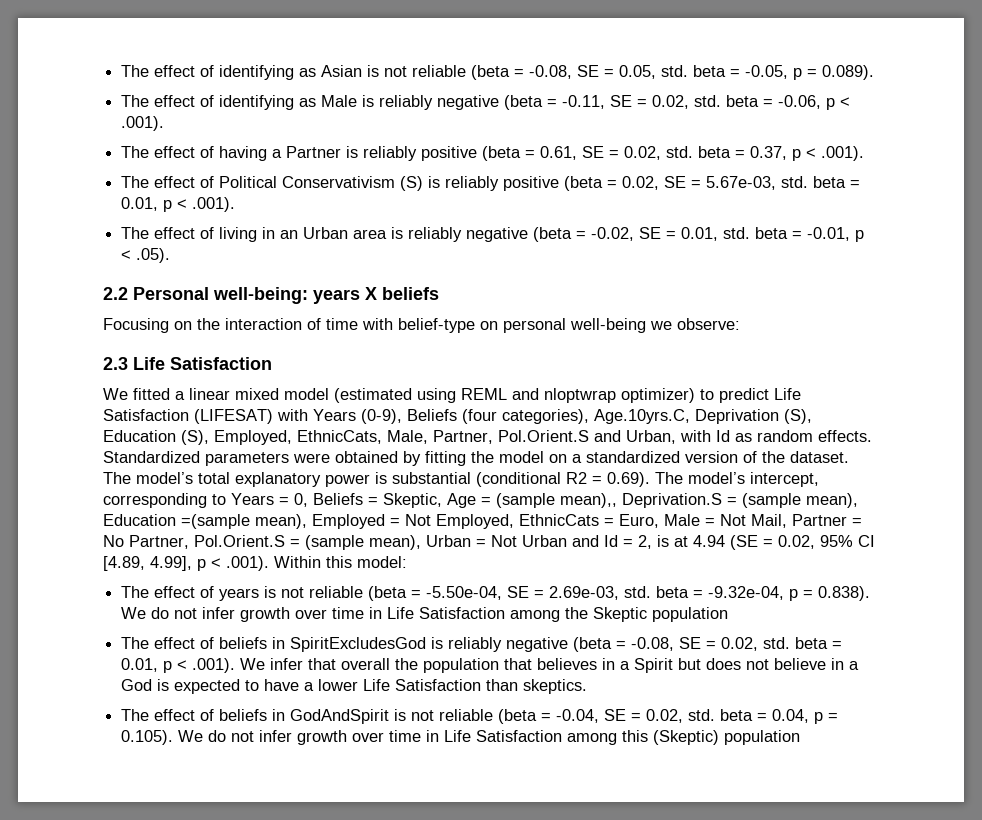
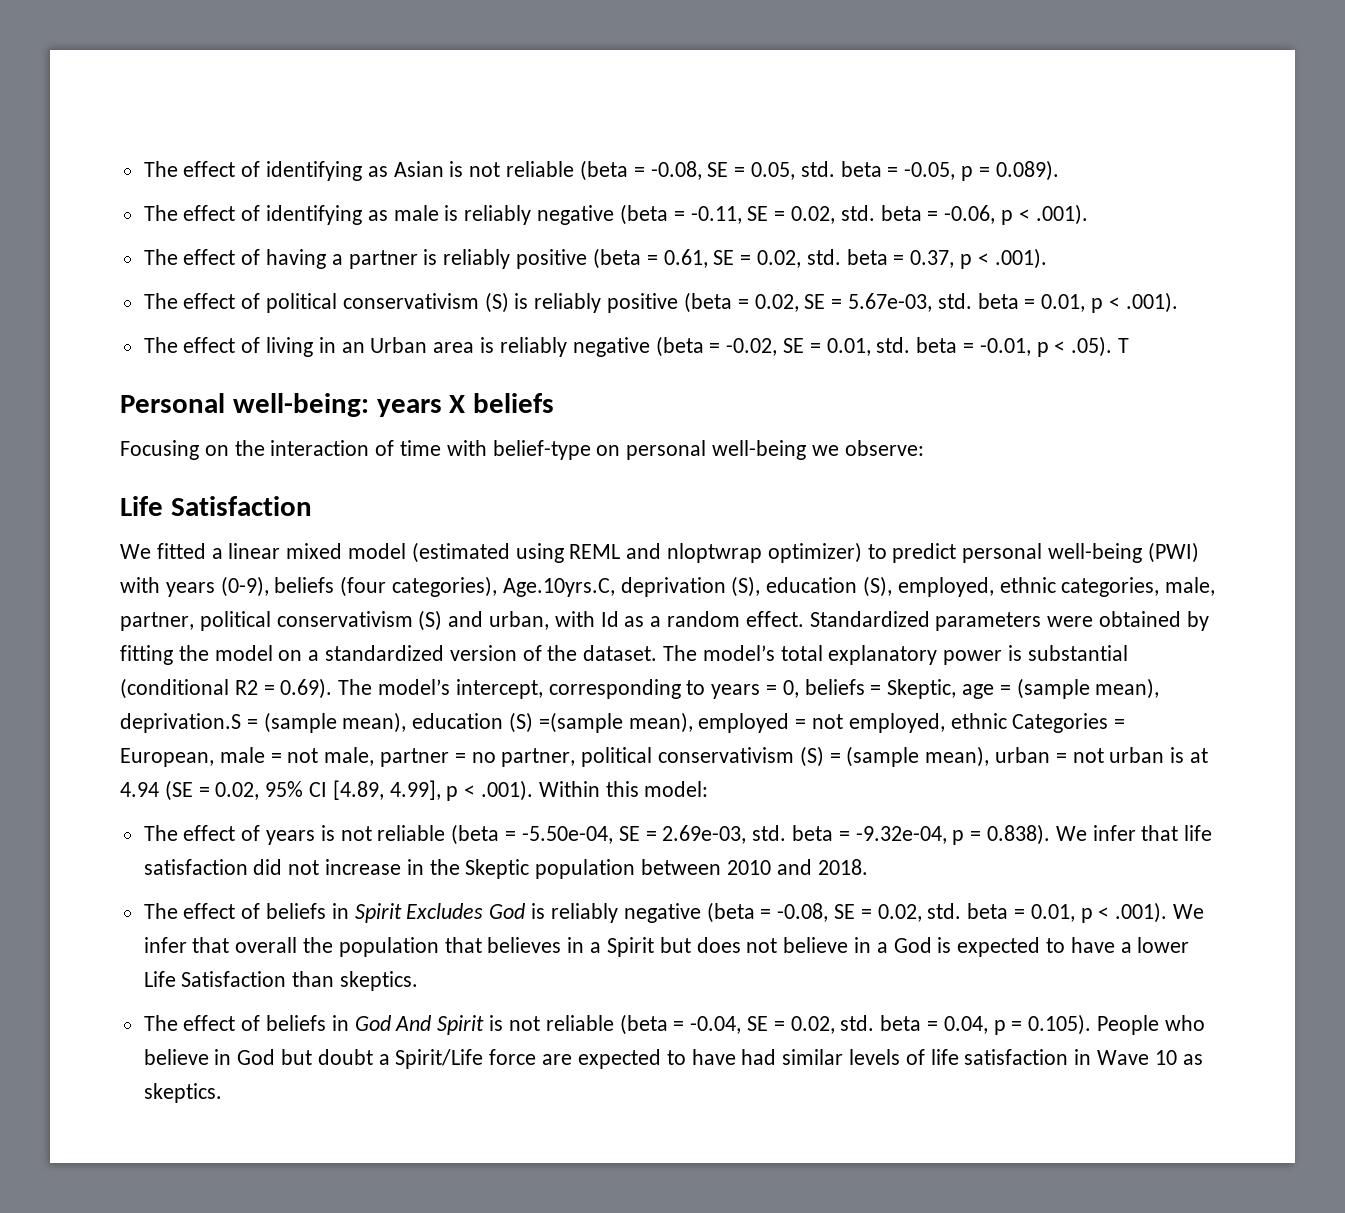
[321,95,358,107] Male -> [393,205,439,221] male
[286,146,342,158] Partner -> [348,250,418,269] partner
[219,176,396,188] Political Conservativism -> [266,293,479,313] political conservativism
[103,287,128,300] // 2.2 -> [1117,338,1129,353] T //
[103,357,128,370] 2.3 -> (924, 448) none
[774,388,801,400] [103,409,812,424] [103,430,872,445] Life Satisfaction (LIFESAT) with Years (0-9), Beliefs (four categories), Age.10yrs.C, Deprivation (S), Education (S), Employed, EthnicCats, Male, Partner, Pol.Orient.S and Urban, with Id as random effects. -> [962,542,1199,563] [120,576,1216,597] [120,610,804,631] personal well-being (PWI) with years (0-9), beliefs (four categories), Age.10yrs.C, deprivation (S), education (S), employed, ethnic categories, male, partner, political conservativism (S) and urban, with Id as a random effect.
[231,493,274,505] Years -> [711,684,761,699] years
[313,493,363,505] Beliefs -> [804,679,865,695] beliefs
[447,493,858,508] [103,514,862,529] [103,535,652,550] Age = (sample mean),, Deprivation.S = (sample mean), Education =(sample mean), Employed = Not Employed, EthnicCats = Euro, Male = Not Mail, Partner = No Partner, Pol.Orient.S = (sample mean), Urban = Not Urban and Id = 2, -> [962,678,1160,699] [120,712,1126,733] [120,746,1165,767] age = (sample mean), deprivation.S = (sample mean), education (S) =(sample mean), employed = not employed, ethnic Categories = European, male = not male, partner = no partner, political conservativism (S) = (sample mean), urban = not urban
[151,607,561,622] do not infer growth over time in Life Satisfaction among -> [1092,825,1213,841] [143,859,424,875] infer that life satisfaction did not increase in
[121,637,427,652] // The effect of beliefs in SpiritExcludesGod -> [641,859,868,875] [143,903,526,923] between 2010 and 2018. // The effect of beliefs in Spirit Excludes God
[290,709,390,724] GodAndSpirit -> [354,1015,485,1035] God And Spirit
[178,730,801,745] We do not infer growth over time in Life Satisfaction among this (Skeptic) population -> [1096,1015,1205,1035] [143,1049,1203,1069] [143,1083,222,1103] People who believe in God but doubt a Spirit/Life force are expected to have had similar levels of life satisfaction in Wave 10 as skeptics.

